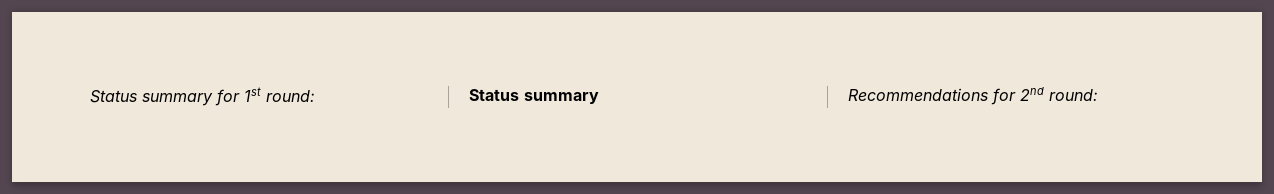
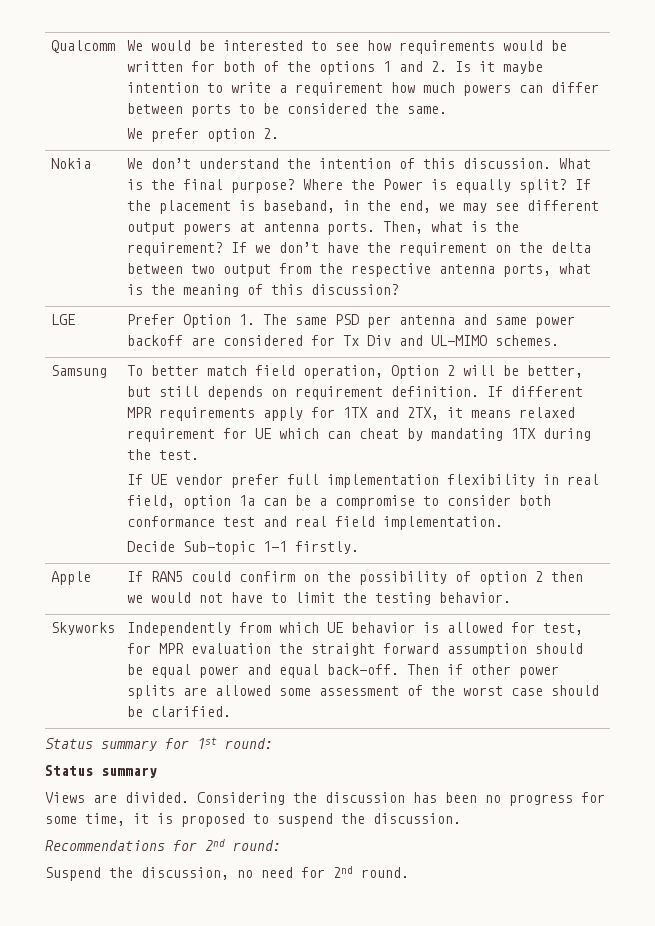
(90, 96) none -> [50,40,115,53] [126,40,567,54] [126,61,543,75] [126,82,599,96] [126,103,447,117] [126,128,279,142] [50,158,91,169] [126,158,591,169] [126,179,591,193] [126,200,599,214] [126,221,519,235] [126,242,591,256] [126,263,591,277] [126,284,399,297] [50,314,75,325] [126,314,575,328] [126,335,559,346] [50,365,107,378] [126,365,583,379] [126,386,583,400] [126,407,575,421] [126,428,591,442] [126,449,199,460] [126,474,599,488] [126,495,551,509] [126,516,503,530] [126,541,359,555] [50,571,91,585] [126,571,583,585] [126,592,511,605] [50,622,115,635] [126,622,583,636] [126,643,583,657] [126,664,559,678] [126,685,599,699] [126,706,231,717] Qualcomm | We would be interested to see how requirements would be written for both of the options 1 and 2. Is it maybe intention to write a requirement how much powers can differ between ports to be considered the same. // We prefer option 2. // Nokia | We don’t understand the intention of this discussion. What is the final purpose? Where the Power is equally split? If the placement is baseband, in the end, we may see different output powers at antenna ports. Then, what is the requirement? If we don’t have the requirement on the delta between two output from the respective antenna ports, what is the meaning of this discussion? // LGE | Prefer Option 1. The same PSD per antenna and same power backoff are considered for Tx Div and UL-MIMO schemes. // Samsung | To better match field operation, Option 2 will be better, but still depends on requirement definition. If different MPR requirements apply for 1TX and 2TX, it means relaxed requirement for UE which can cheat by mandating 1TX during the test. // If UE vendor prefer full implementation flexibility in real field, option 1a can be a compromise to consider both conformance test and real field implementation. // Decide Sub-topic 1-1 firstly. // Apple | If RAN5 could confirm on the possibility of option 2 then we would not have to limit the testing behavior. // Skyworks | Independently from which UE behavior is allowed for test, for MPR evaluation the straight forward assumption should be equal power and equal back-off. Then if other power splits are allowed some assessment of the worst case should be clarified. //
[848,87,1098,105] Recommendations for 2nd round: -> [45,792,605,806] [45,813,461,827] [45,839,281,851] [45,866,409,881] Views are divided. Considering the discussion has been no progress for some time, it is proposed to suspend the discussion. // Recommendations for 2nd round: // Suspend the discussion, no need for 2nd round.

